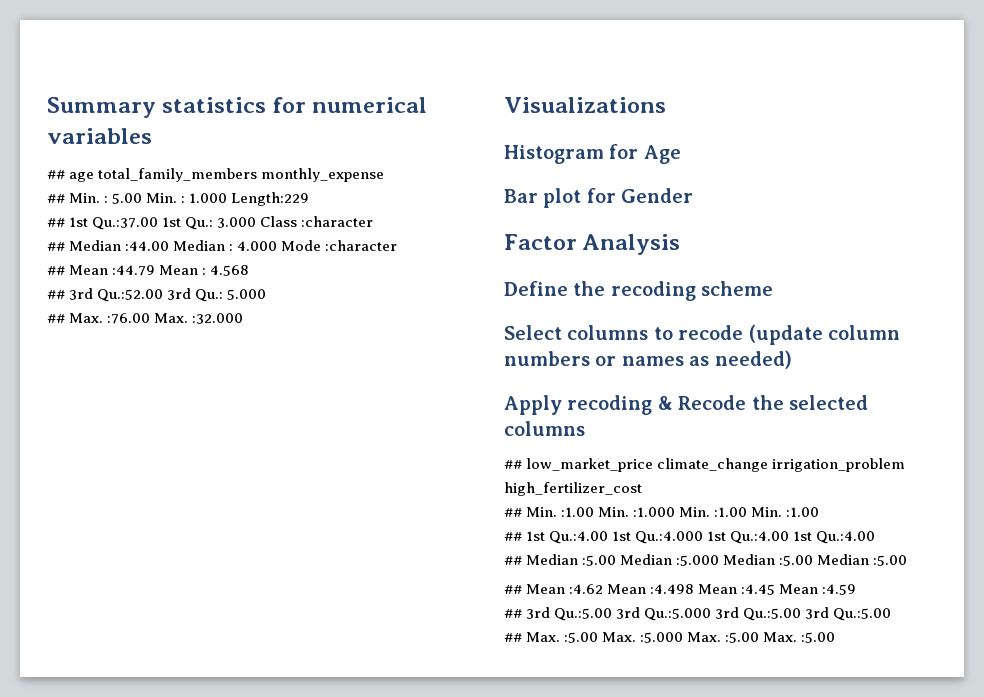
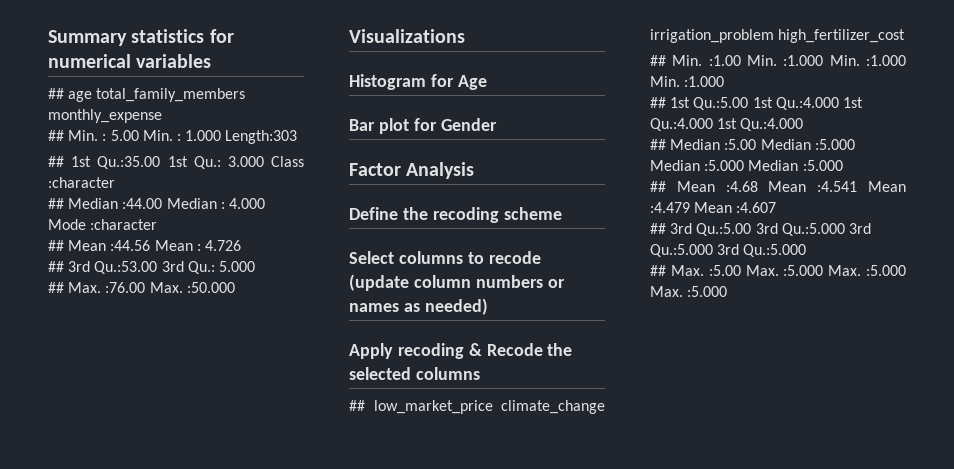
[231,192,310,206] [47,217,159,230] Length:229 // ## 1st Qu.:37.00 -> [225,130,298,144] [48,156,161,169] Length:303 // ## 1st Qu.:35.00
[112,265,156,276] :44.79 -> [110,240,151,251] :44.56
[210,265,250,276] [47,288,164,302] 4.568 // ## 3rd Qu.:52.00 -> [204,240,241,251] [48,261,158,274] 4.726 // ## 3rd Qu.:53.00
[192,313,244,324] :32.000 -> [186,282,235,293] :50.000
[714,507,820,517] [504,531,876,544] :1.00 Min. :1.00 // ## 1st Qu.:4.00 1st Qu.:4.000 1st Qu.:4.00 1st Qu.:4.00 -> [866,55,906,66] [650,76,725,87] [650,97,863,110] [650,118,804,131] :1.000 Min. :1.000 // ## 1st Qu.:5.00 1st Qu.:4.000 1st Qu.:4.000 1st Qu.:4.000
[779,554,908,566] [504,584,857,595] :5.00 Median :5.00 // ## Mean :4.62 Mean :4.498 Mean :4.45 Mean :4.59 -> [704,160,843,171] [650,181,906,192] [650,202,777,213] :5.000 Median :5.000 // ## Mean :4.68 Mean :4.541 Mean :4.479 Mean :4.607
[743,607,892,621] Qu.:5.00 3rd Qu.:5.00 -> [650,244,807,257] Qu.:5.000 3rd Qu.:5.000
[725,632,836,643] :5.00 Max. :5.00 -> [866,265,906,276] [650,286,728,297] :5.000 Max. :5.000

